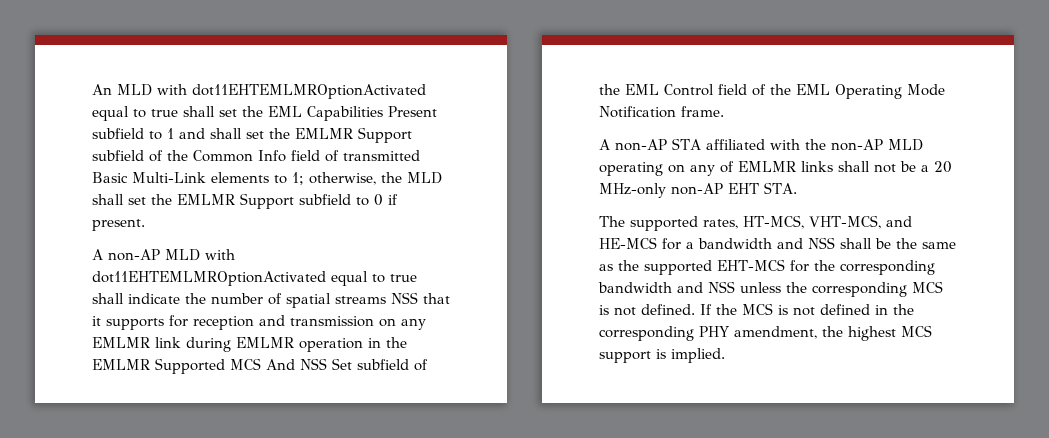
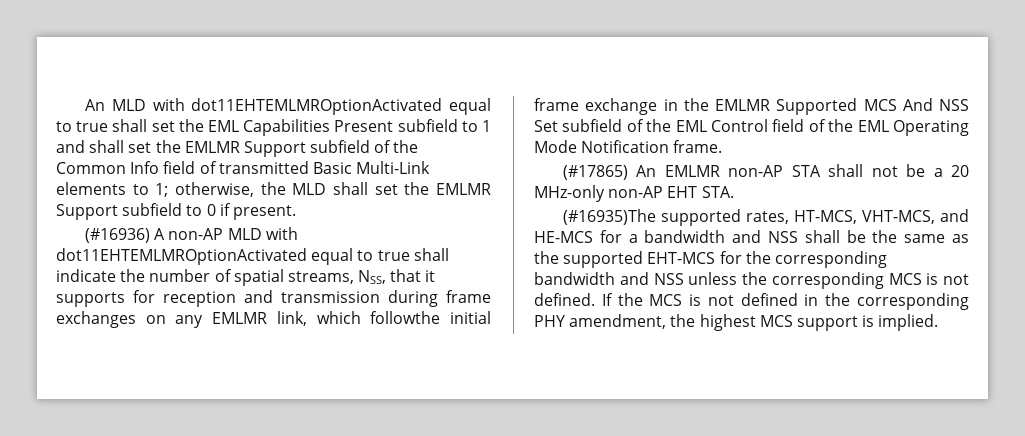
(145, 225) none -> [85,228,151,243] (#16936)
[335,292,418,304] streams NSS -> [287,270,387,284] streams, NSS,
[379,318,426,330] [92,337,363,352] on any EMLMR link during EMLMR operation -> [388,290,491,307] [56,311,491,328] [534,98,658,115] during frame exchanges on any EMLMR link, which followthe initial frame exchange
[599,138,923,151] [599,161,833,176] A non-AP STA affiliated with the non-AP MLD operating on any of EMLMR links -> [563,165,821,180] (#17865) An EMLMR non-AP STA
[599,216,625,227] The -> [563,209,657,225] (#16935)The

